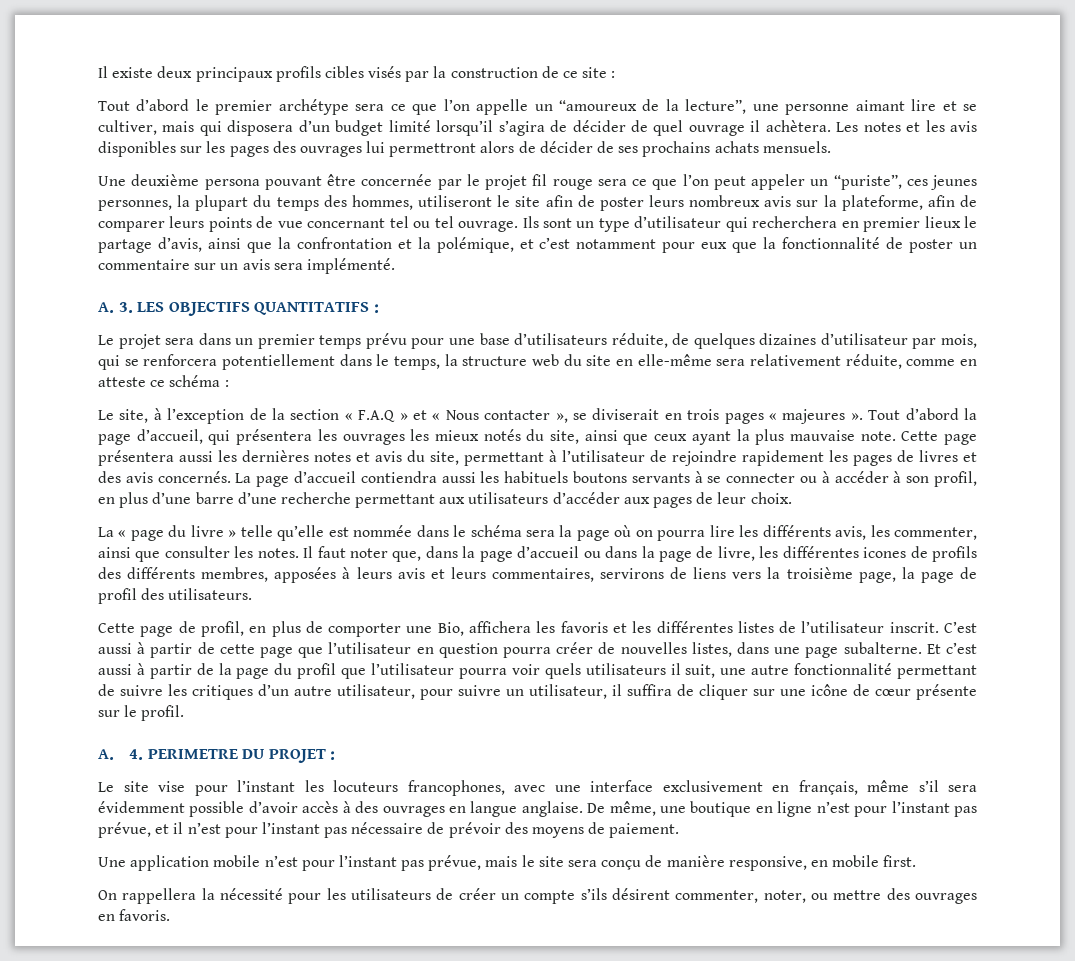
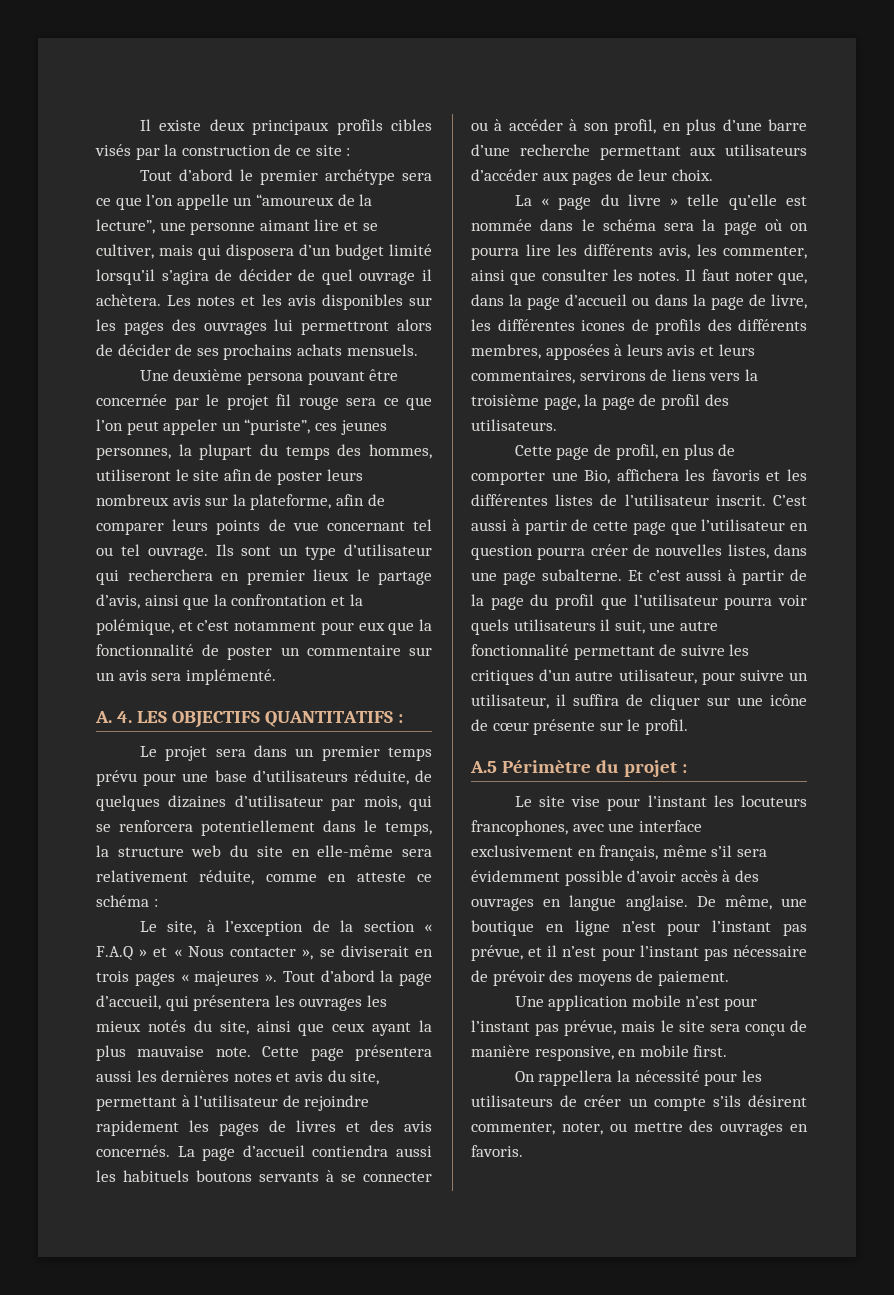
[118,302,133,313] 3. -> [116,711,132,723] 4.
[98,749,326,763] A. 4. PERIMETRE DU PROJET -> [470,760,677,777] A.5 Périmètre du projet

